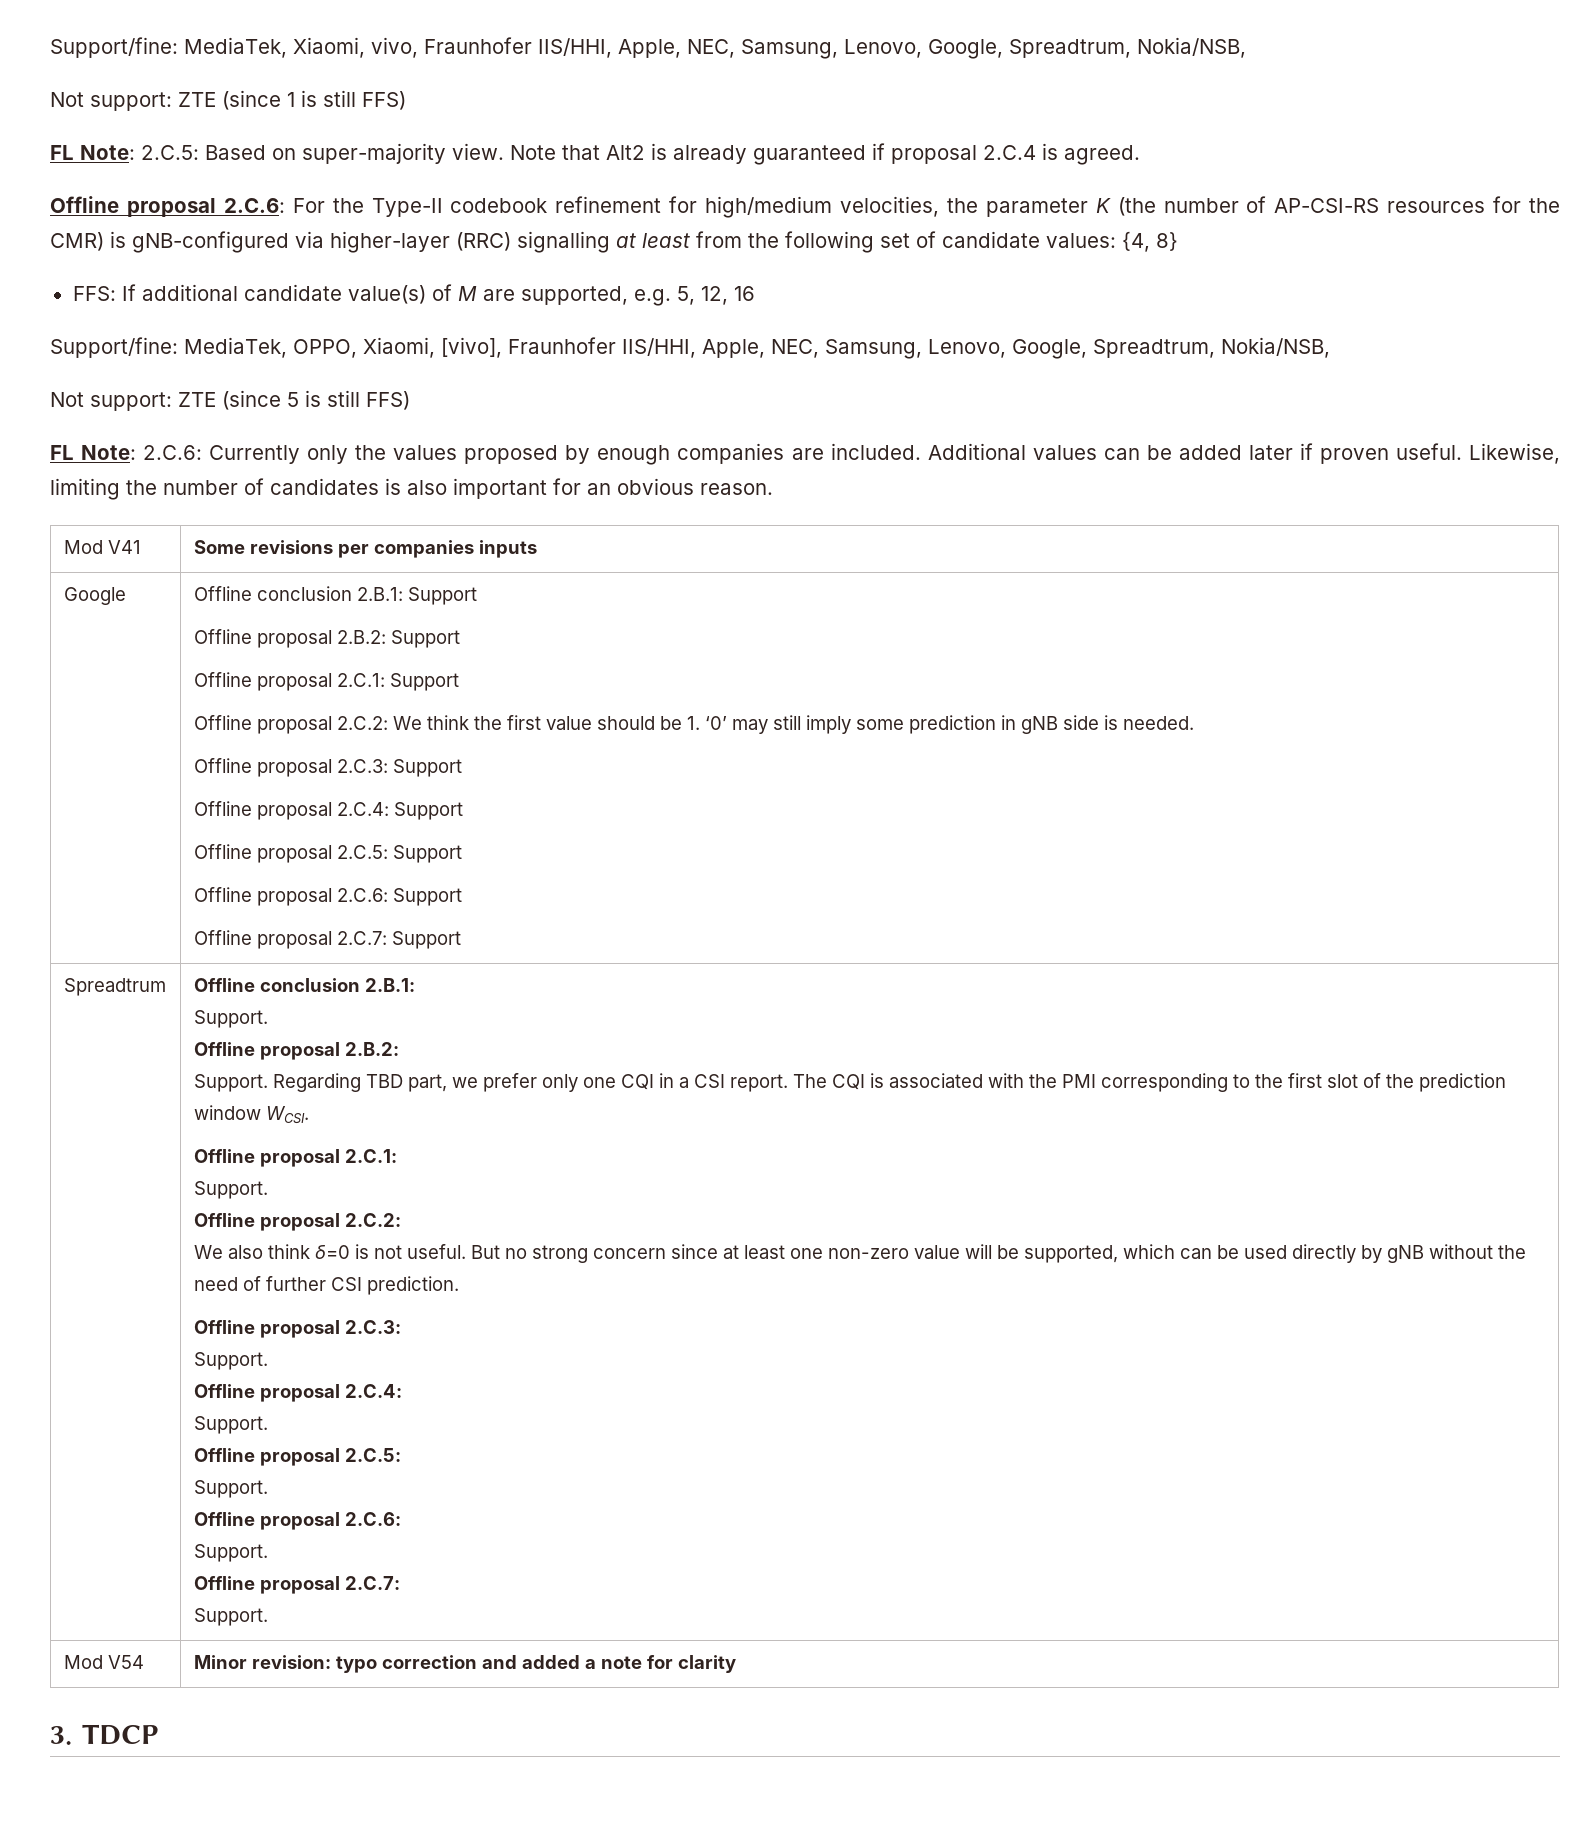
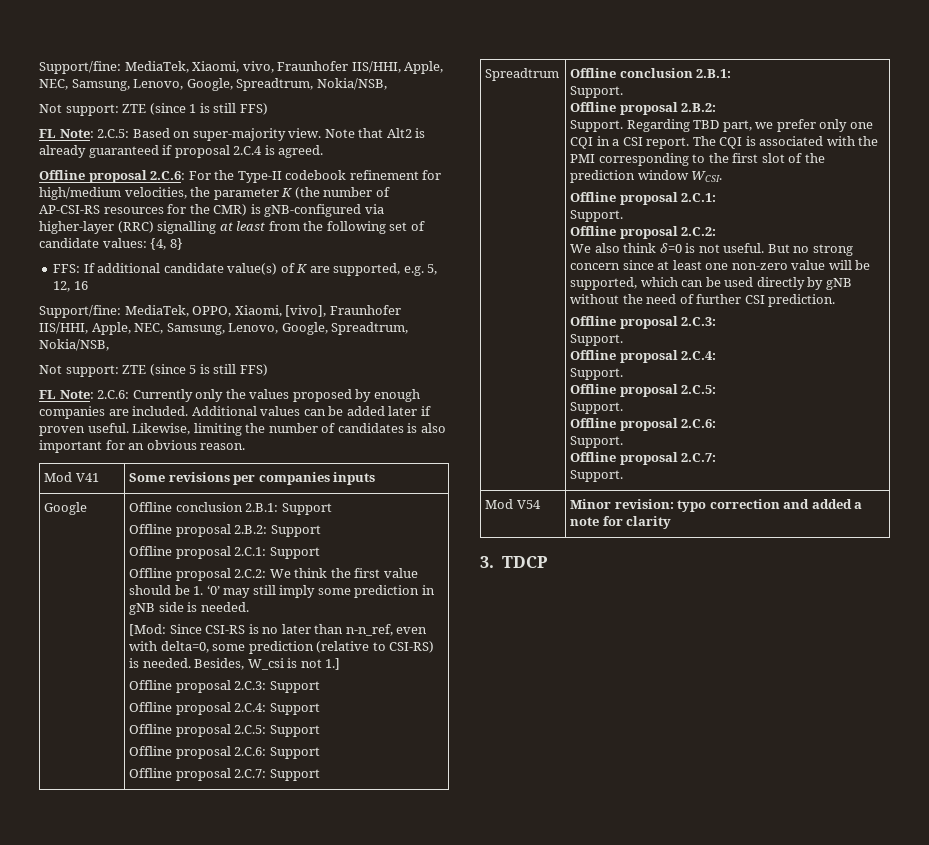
[457,286,477,301] M -> [296,264,308,273] K
(1194, 723) none -> [129,624,428,636] [129,641,435,654] [129,658,341,670] // [Mod: Since CSI-RS is no later than n-n_ref, even with delta=0, some prediction (relative to CSI-RS) is needed. Besides, W_csi is not 1.]

